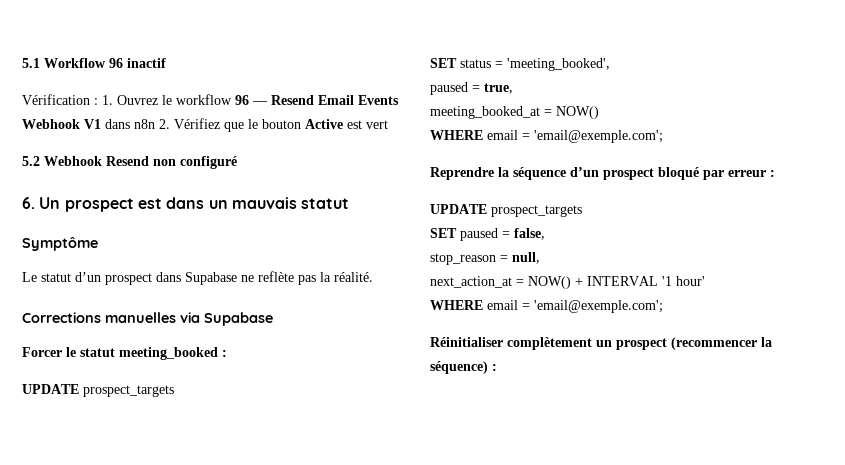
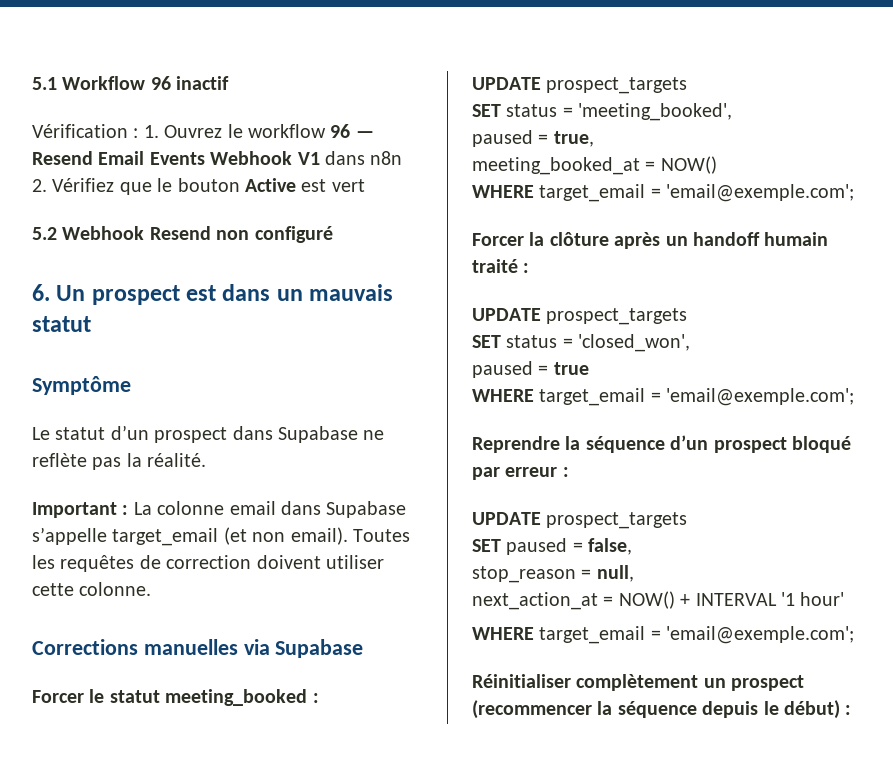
(373, 277) none -> [32,501,407,518] [32,527,410,546] [32,555,384,572] [32,582,152,596] // Important : La colonne email dans Supabase s’appelle target_email (et non email). Toutes les requêtes de correction doivent utiliser cette colonne.
[487,130,518,140] email -> [539,184,855,202] [472,232,829,249] [472,259,530,273] [472,308,688,325] [472,334,691,352] [472,361,589,378] [472,388,646,406] target_email = 'email@exemple.com'; // Forcer la clôture après un handoff humain traité : // UPDATE prospect_targets // SET status = 'closed_won', // paused = true // WHERE target_email
[487,300,518,310] email -> [539,626,646,644] target_email
[430,361,488,374] séquence) -> [617,700,840,719] séquence depuis le début)

